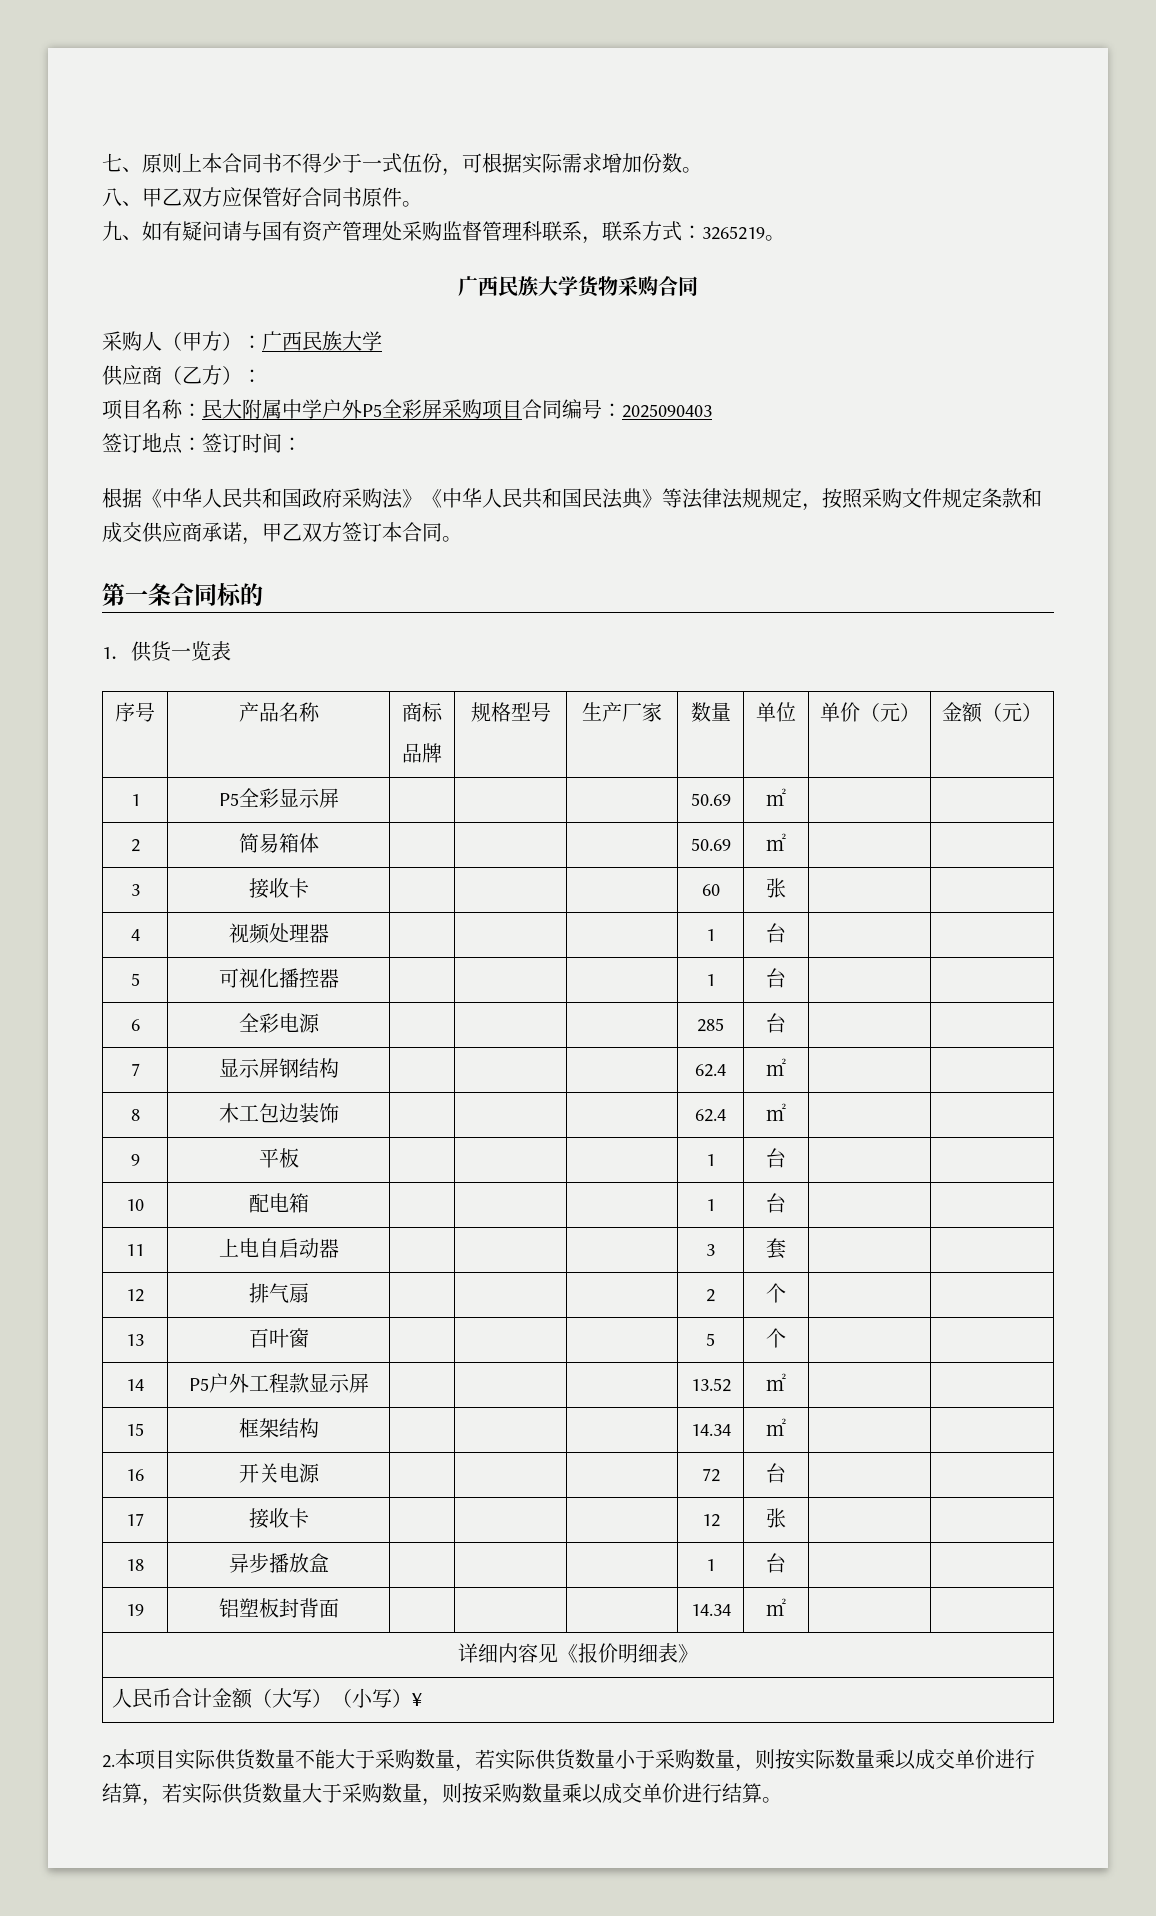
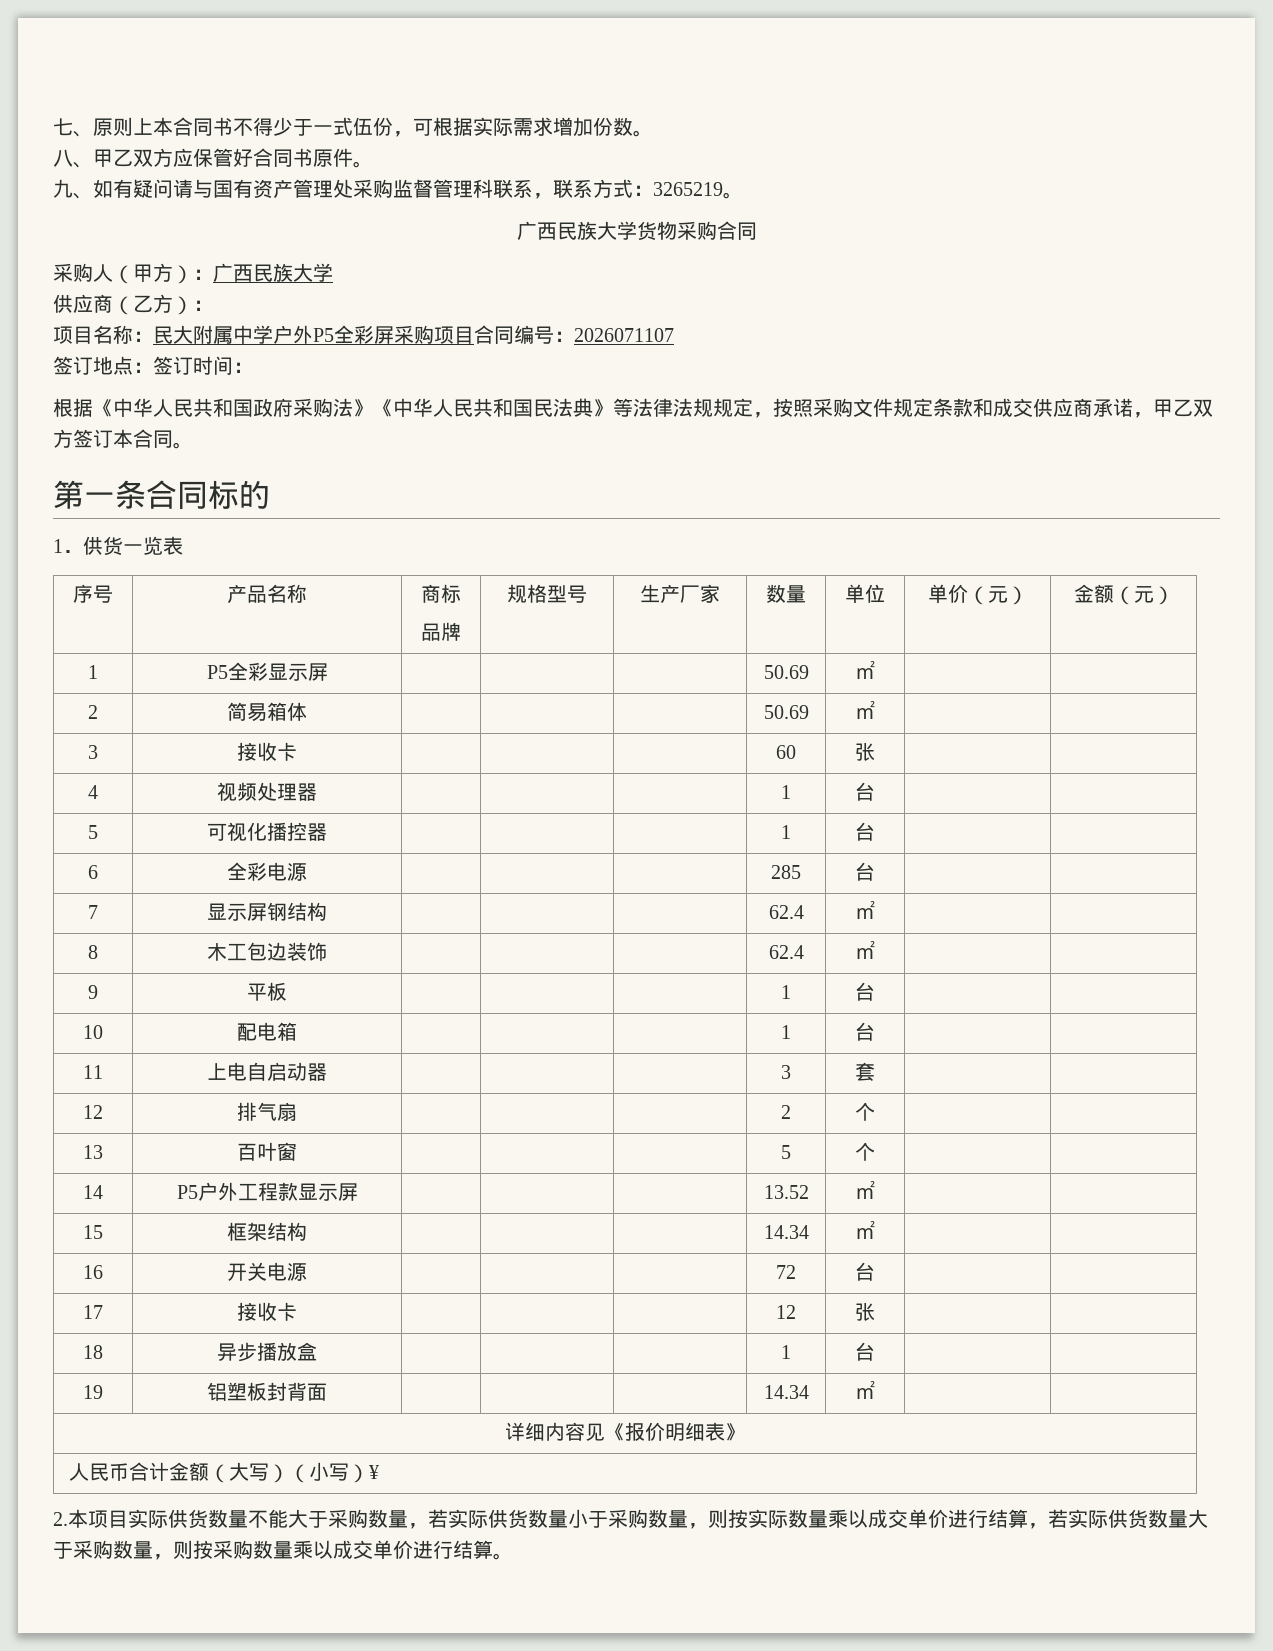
[622,404,712,418] 2025090403 -> [574,328,674,342] 2026071107

